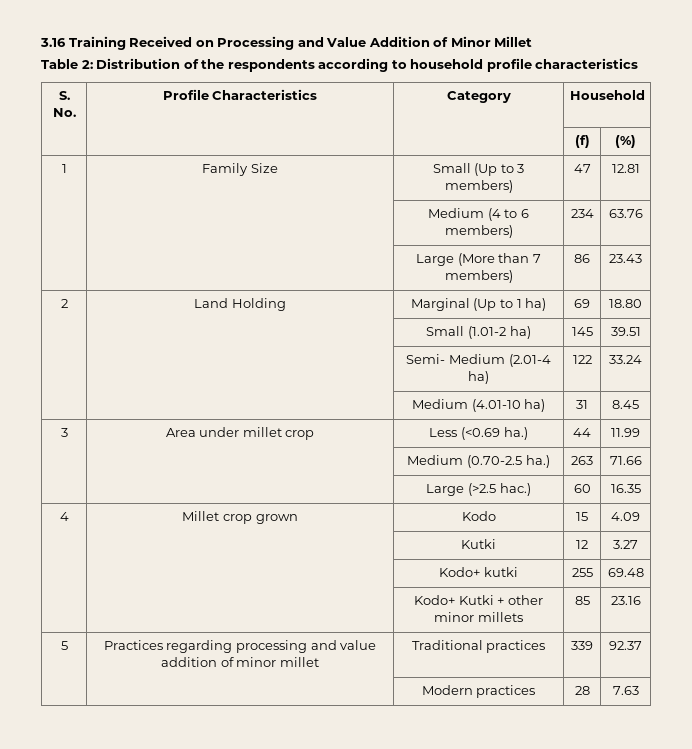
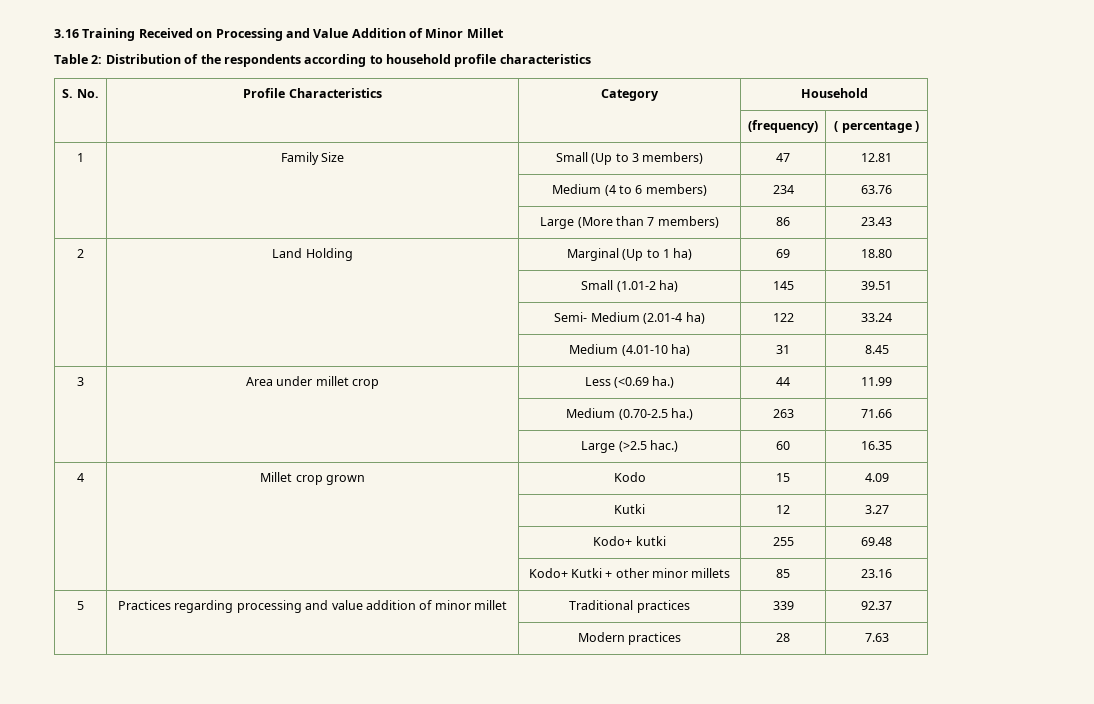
[574,135,590,148] [615,135,636,148] (f) | (%) -> [748,120,818,133] [834,121,919,133] (frequency) | ( percentage )

